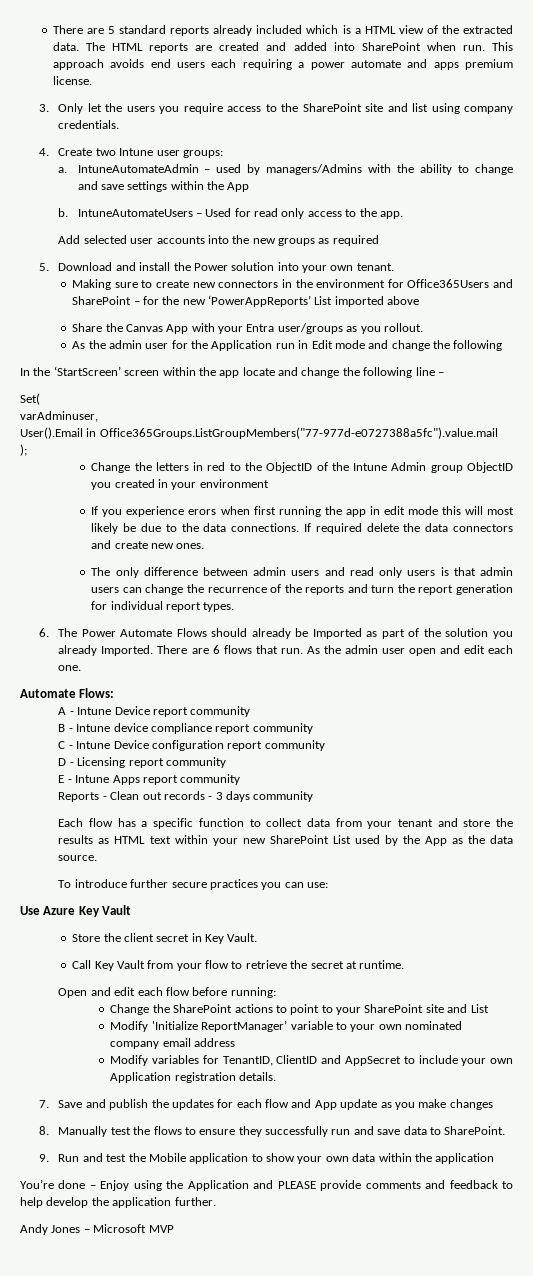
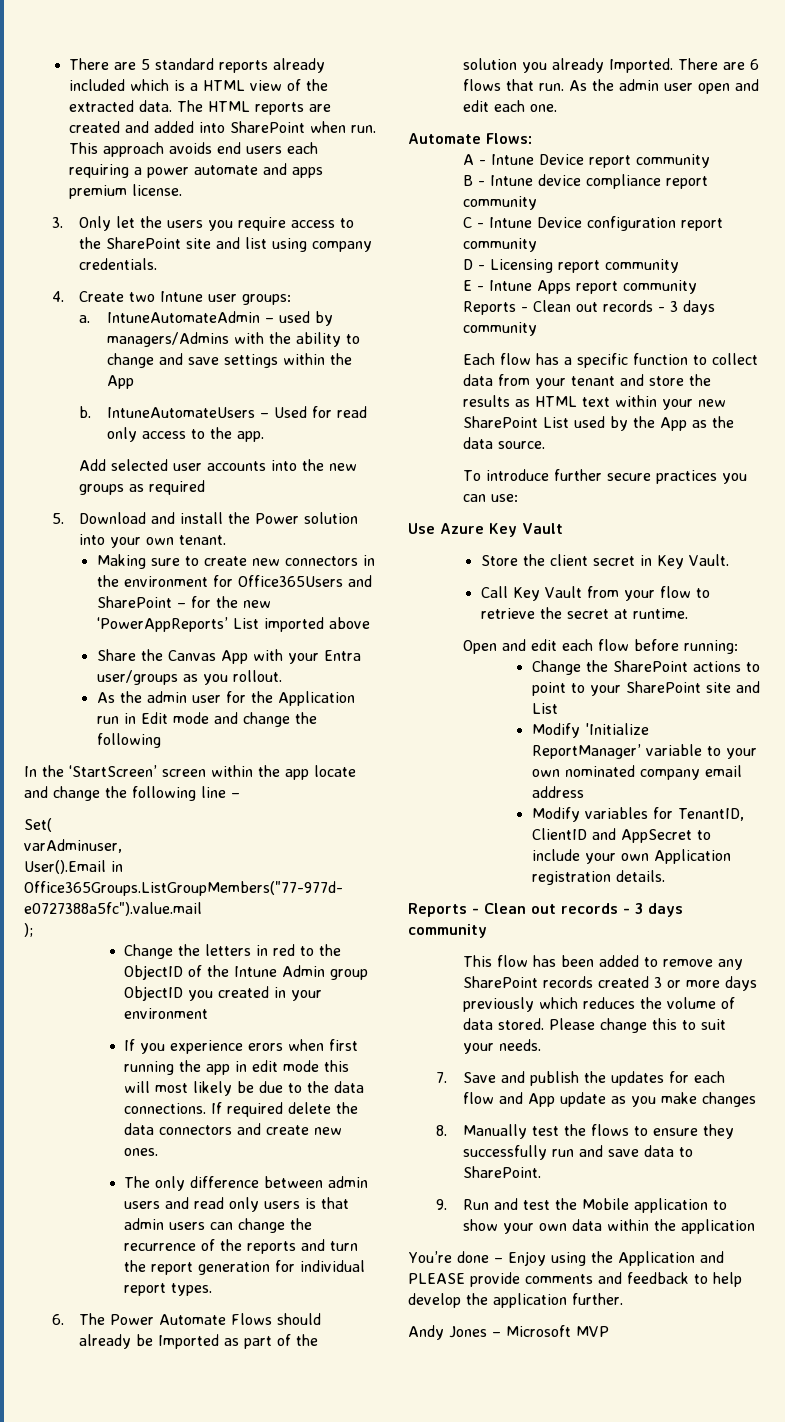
(277, 1076) none -> [408,903,683,917] [408,924,487,938] [463,955,744,970] [463,976,758,991] [463,997,736,1012] [463,1018,727,1033] [463,1039,542,1054] // Reports - Clean out records - 3 days community // This flow has been added to remove any SharePoint records created 3 or more days previously which reduces the volume of data stored. Please change this to suit your needs.

